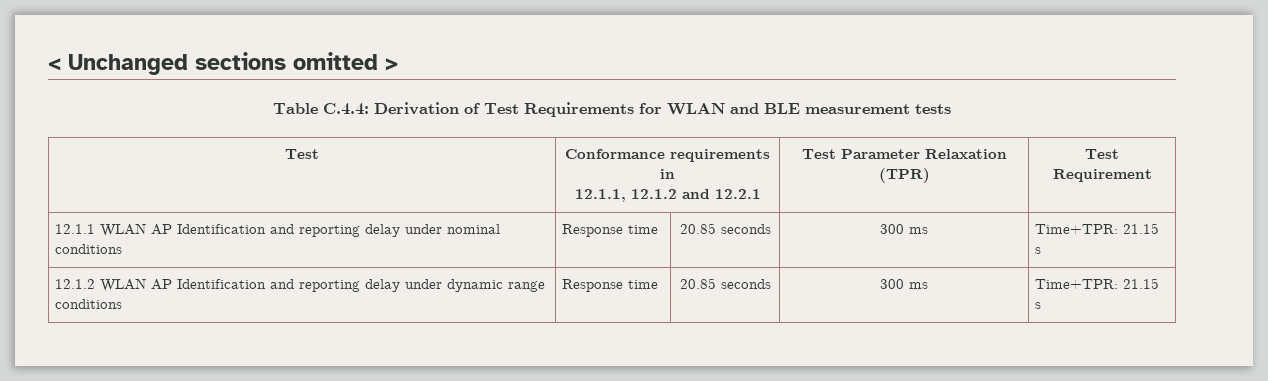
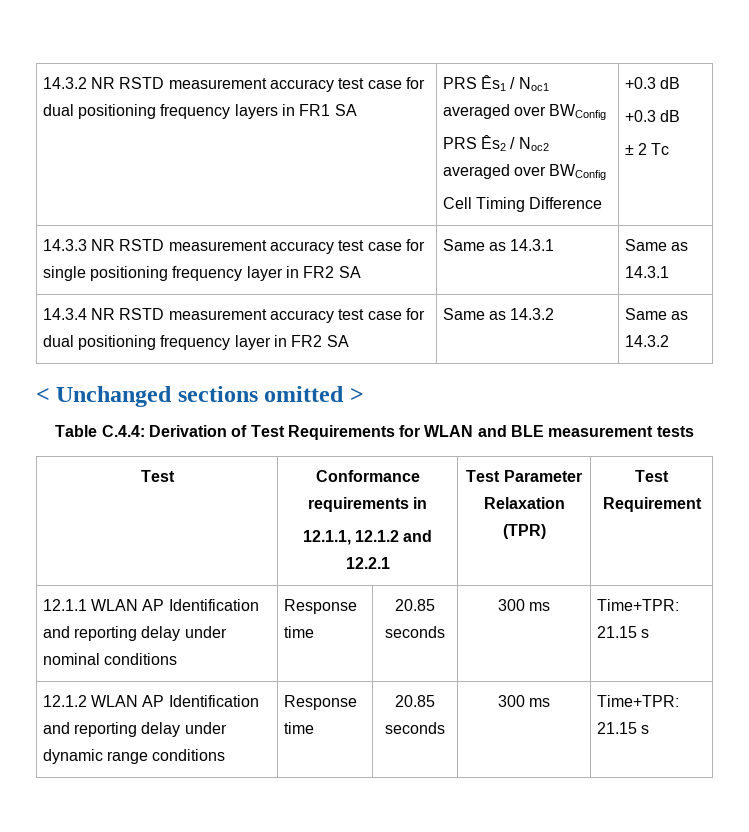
(48, 64) none -> [42,77,425,92] [42,104,357,119] [442,75,549,91] [442,104,607,120] [442,135,549,151] [442,164,607,180] [442,197,603,212] [624,77,680,89] [624,110,680,122] [624,143,670,155] [42,239,425,254] [42,266,361,281] [442,239,555,251] [624,239,688,251] [624,266,669,278] [42,308,425,323] [42,335,349,350] [442,308,555,320] [624,308,688,320] [624,335,669,347] 14.3.2 NR RSTD measurement accuracy test case for dual positioning frequency layers in FR1 SA | PRS Ês1 / Noc1 averaged over BWConfig // PRS Ês2 / Noc2 averaged over BWConfig // Cell Timing Difference | +0.3 dB // +0.3 dB // ± 2 Tc // 14.3.3 NR RSTD measurement accuracy test case for single positioning frequency layer in FR2 SA | Same as 14.3.1 | Same as 14.3.1 // 14.3.4 NR RSTD measurement accuracy test case for dual positioning frequency layer in FR2 SA | Same as 14.3.2 | Same as 14.3.2 //

